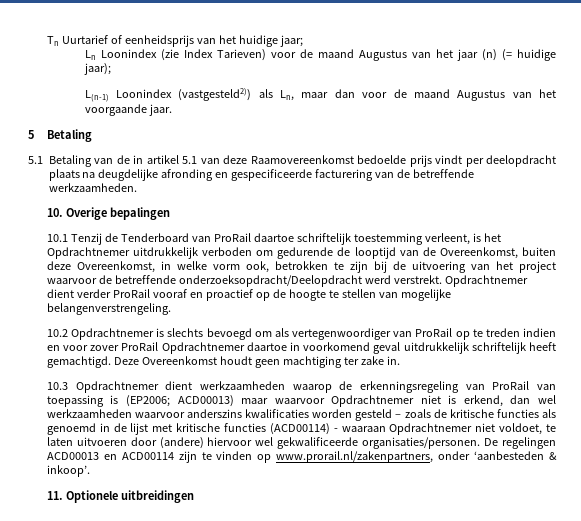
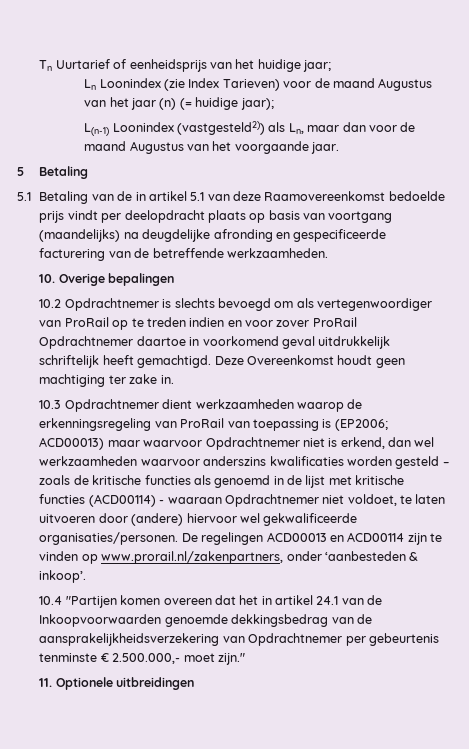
(80, 175) none -> [249,210,393,223] [39,229,121,242] op basis van voortgang (maandelijks)
[46,233,501,245] [46,247,556,259] [46,261,556,273] [46,275,528,287] [46,289,451,301] [46,303,171,315] // 10.1 Tenzij de Tenderboard van ProRail daartoe schriftelijk toestemming verleent, is het Opdrachtnemer uitdrukkelijk verboden om gedurende de looptijd van de Overeenkomst, buiten deze Overeenkomst, in welke vorm ook, betrokken te zijn bij de uitvoering van het project waarvoor de betreffende onderzoeksopdracht/Deelopdracht werd verstrekt. Opdrachtnemer dient verder ProRail vooraf en proactief op de hoogte te stellen van mogelijke belangenverstrengeling. -> (175, 279) none
(90, 471) none -> [39,595,383,608] [39,614,372,627] [39,633,439,646] [39,653,245,665] // 10.4 "Partijen komen overeen dat het in artikel 24.1 van de Inkoopvoorwaarden genoemde dekkingsbedrag van de aansprakelijkheidsverzekering van Opdrachtnemer per gebeurtenis tenminste € 2.500.000,- moet zijn."

